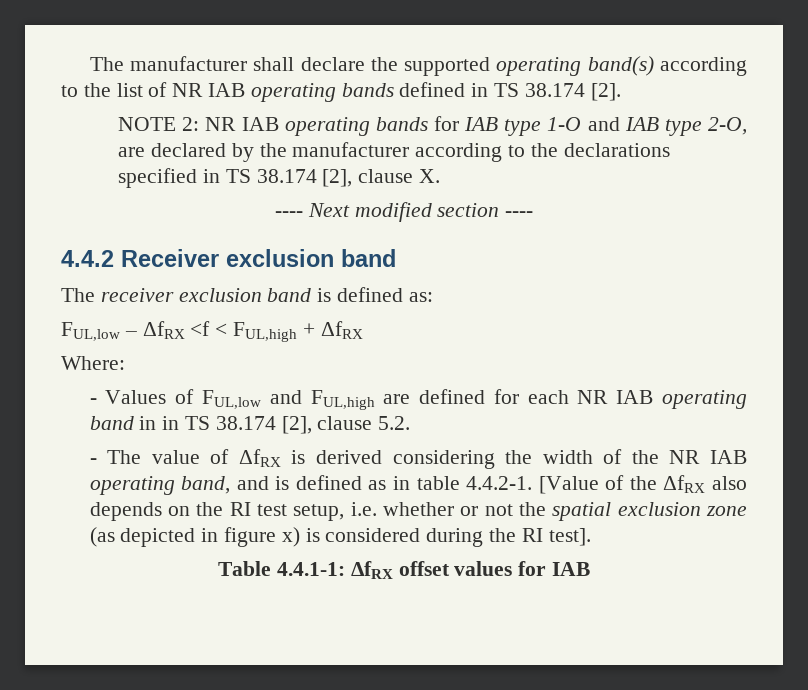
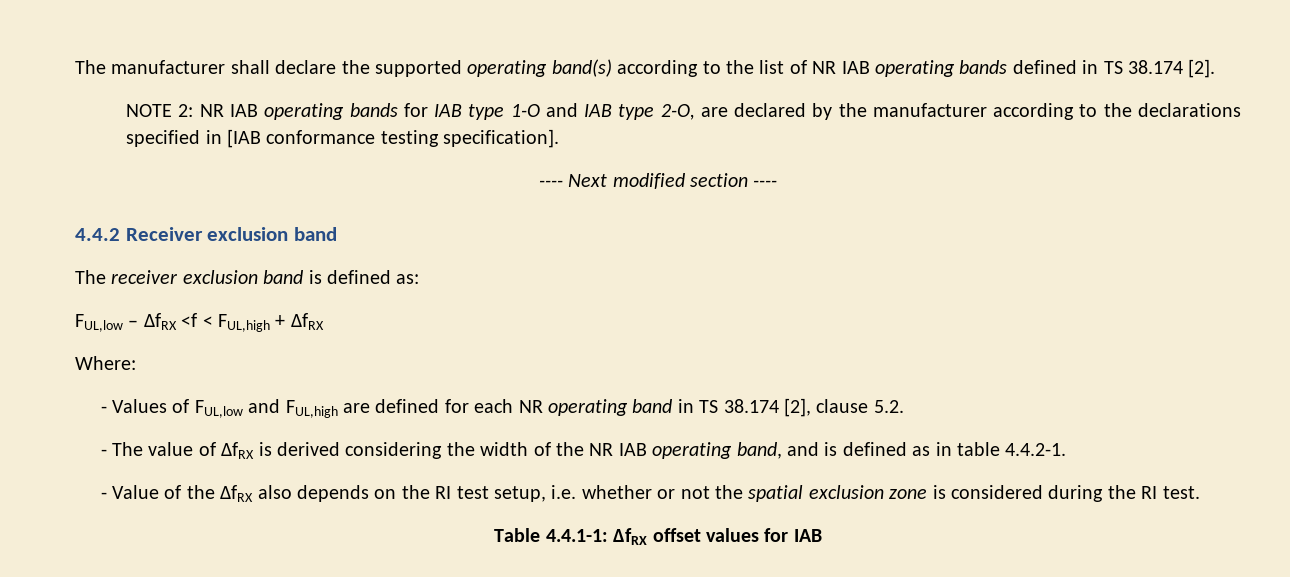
[225,169,441,187] TS 38.174 [2], clause X. -> [227,129,560,148] [IAB conformance testing specification].
[616,390,654,404] IAB -> (543, 406) none
[162,416,180,430] in -> (694, 406) none
[538,476,599,494] [Value -> [100,485,160,499] // - Value
[89,527,300,547] (as depicted in figure x) -> (928, 494) none
[548,528,591,546] test]. -> [1162,486,1200,499] test.

